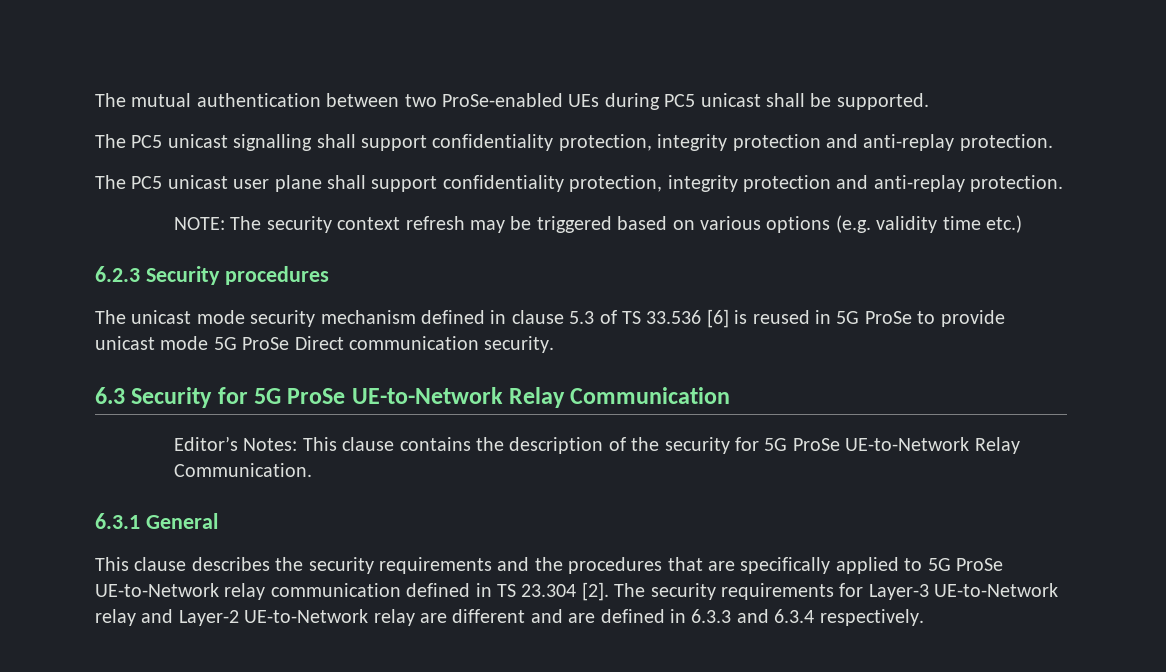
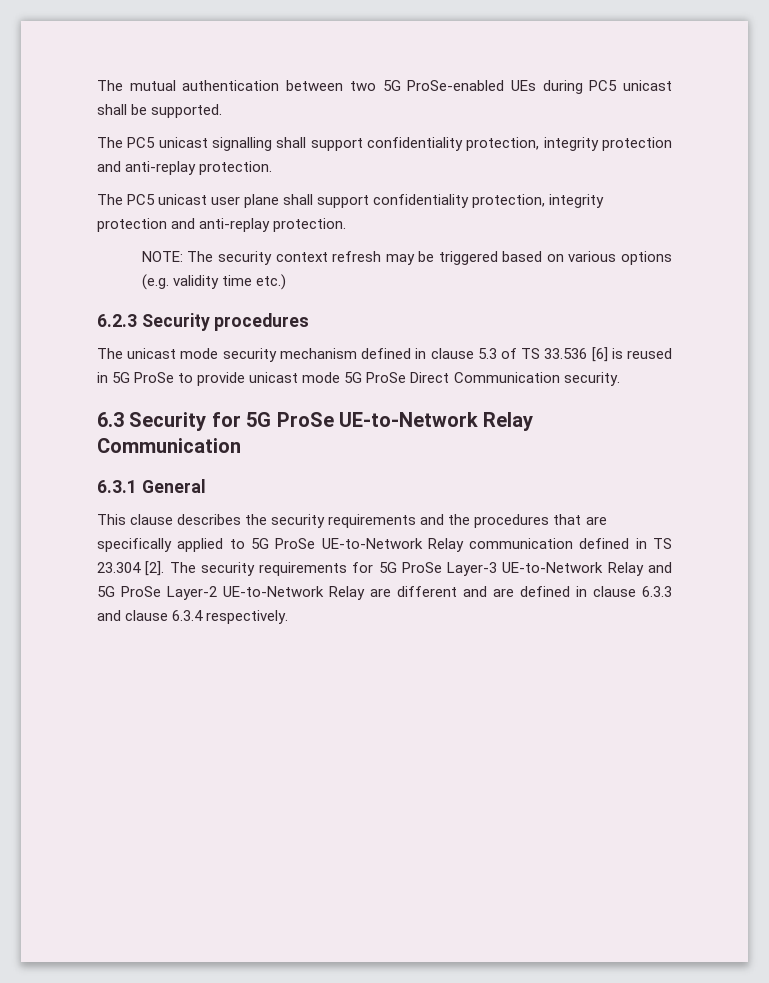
(437, 100) none -> [382,80,401,91] 5G
[349,336,479,350] communication -> [453,372,560,383] Communication
[173,436,1020,454] [173,463,312,477] // Editor’s Notes: This clause contains the description of the security for 5G ProSe UE-to-Network Relay Communication. -> (241, 445) none
[224,583,266,600] relay -> [427,538,464,552] Relay
[868,583,1059,600] [95,609,174,626] Layer-3 UE-to-Network relay and -> [378,562,672,576] [97,586,161,597] 5G ProSe Layer-3 UE-to-Network Relay and 5G ProSe
[373,609,415,626] relay -> [329,586,365,600] Relay
(686, 616) none -> [593,586,636,597] clause
(769, 616) none -> [125,610,169,621] clause

